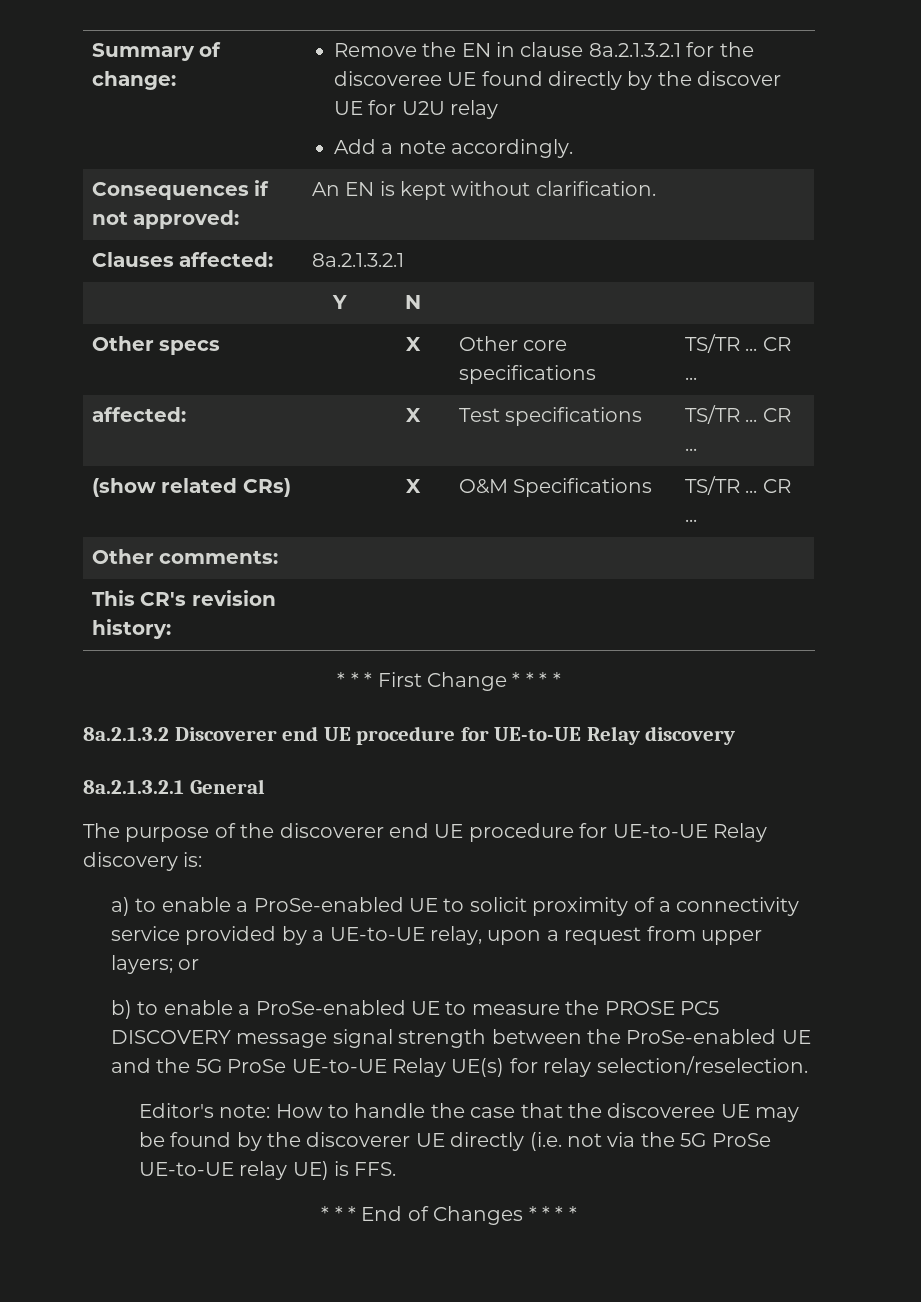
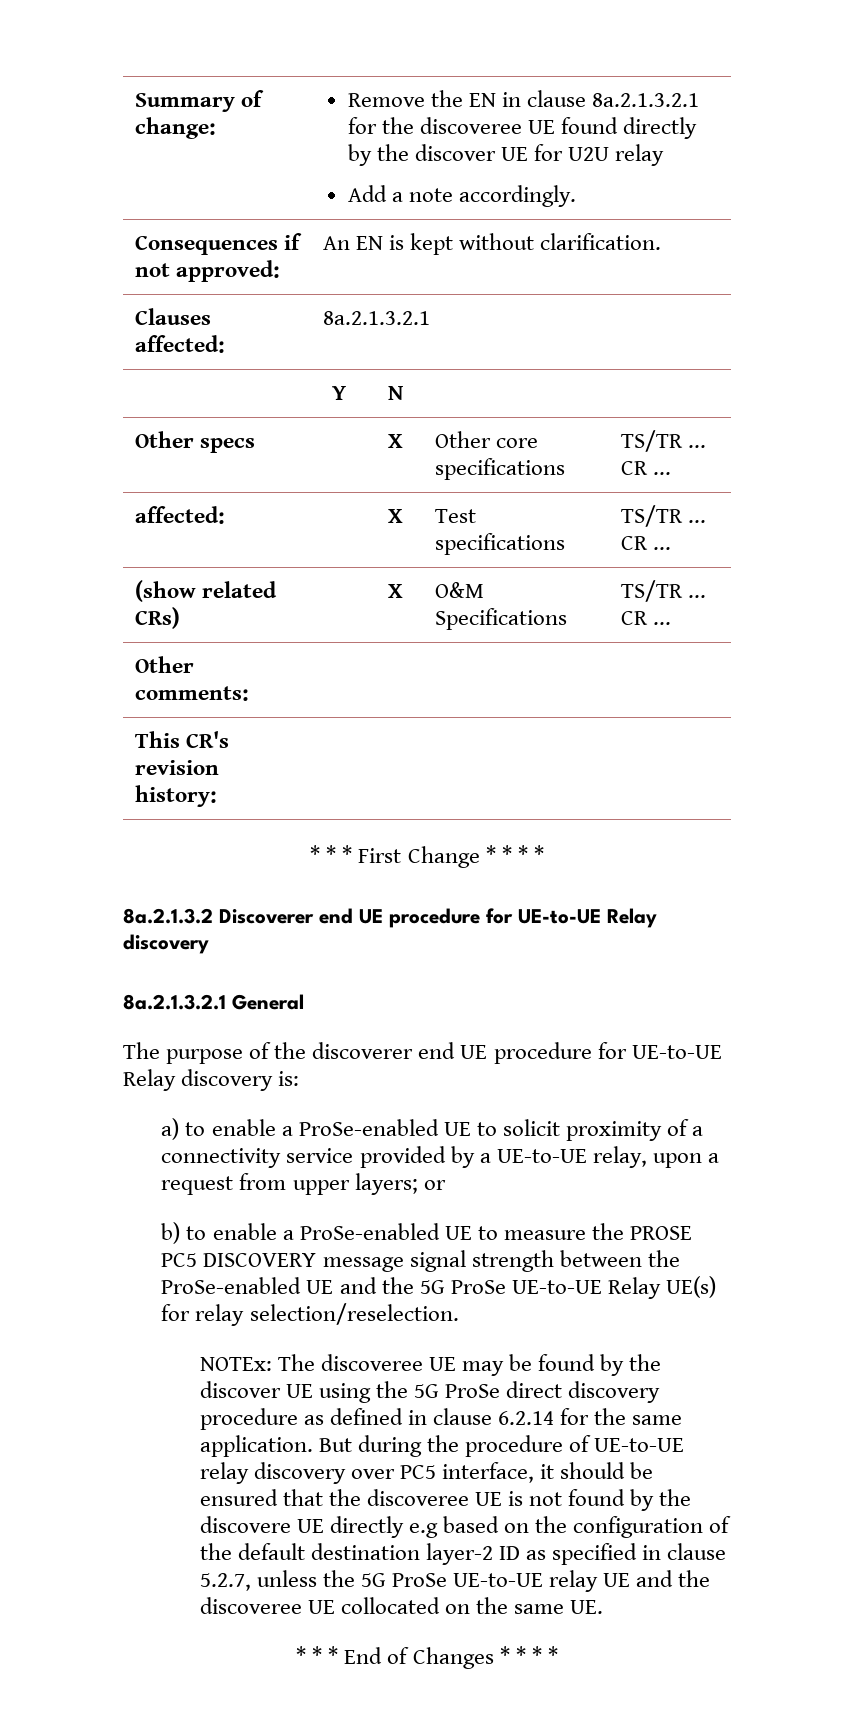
[138,1103,603,1118] Editor's note: How to handle the case that the -> [199,1354,315,1371] NOTEx: The
[306,1132,636,1151] discoverer UE directly (i.e. not via -> [199,1381,661,1403] [199,1408,683,1430] [199,1435,685,1457] [199,1462,654,1484] [199,1489,692,1511] [199,1516,732,1538] [199,1543,727,1565] [199,1570,317,1591] discover UE using the 5G ProSe direct discovery procedure as defined in clause 6.2.14 for the same application. But during the procedure of UE-to-UE relay discovery over PC5 interface, it should be ensured that the discoveree UE is not found by the discovere UE directly e.g based on the configuration of the default destination layer-2 ID as specified in clause 5.2.7, unless
[292,1161,397,1180] UE) is FFS. -> [603,1570,711,1587] [199,1597,604,1614] UE and the discoveree UE collocated on the same UE.

